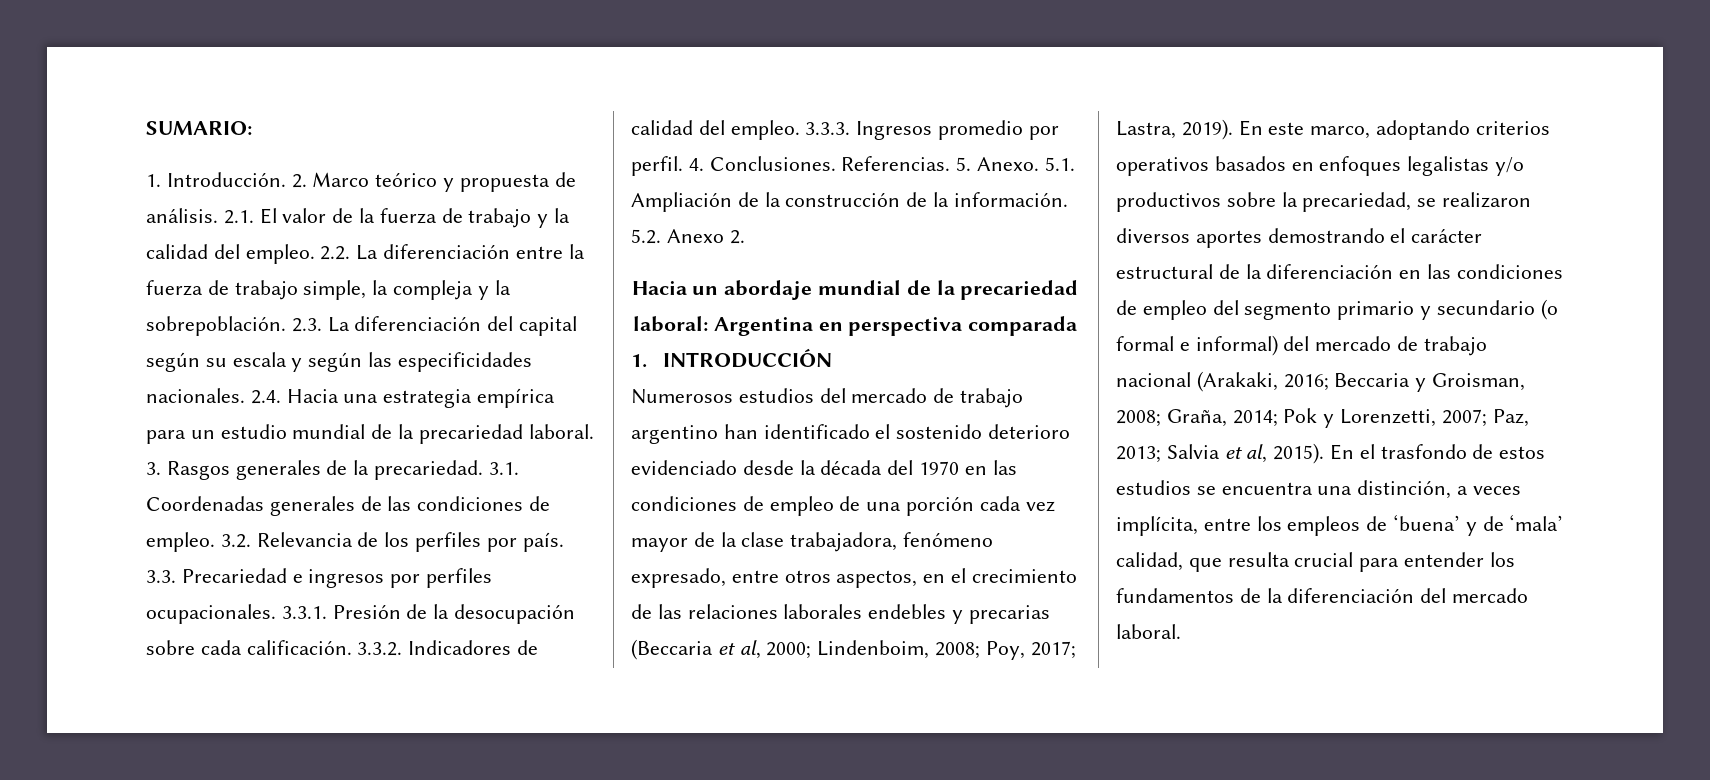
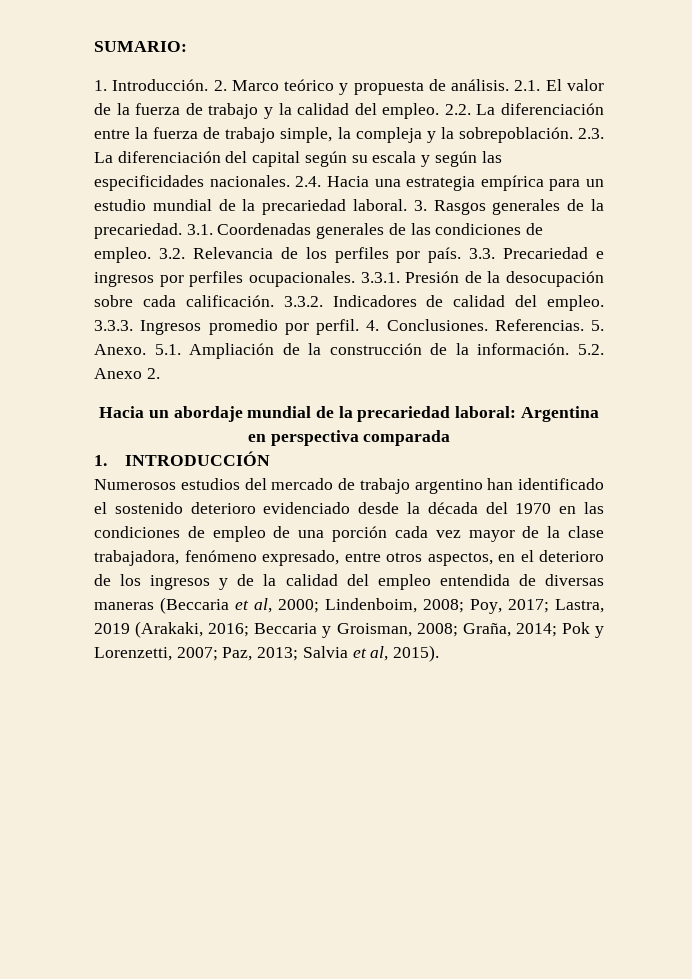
[971,569,1077,583] [631,604,1050,624] crecimiento de las relaciones laborales endebles y precarias -> [539,550,604,562] [94,574,604,590] [94,602,154,610] deterioro de los ingresos y de la calidad del empleo entendida de diversas maneras
[1181,119,1550,140] [1116,156,1525,176] [1116,192,1532,212] [1116,228,1483,248] [1116,264,1563,279] [1116,299,1558,320] [1116,335,1487,356] [1116,372,1191,387] 2019). En este marco, adoptando criterios operativos basados en enfoques legalistas y/o productivos sobre la precariedad, se realizaron diversos aportes demostrando el carácter estructural de la diferenciación en las condiciones de empleo del segmento primario y secundario (o formal e informal) del mercado de trabajo nacional -> [94,623,130,634] 2019
[1330,444,1546,460] [1116,480,1521,499] [1116,514,1564,536] [1116,552,1515,572] [1116,588,1529,603] [1116,624,1181,639] En el trasfondo de estos estudios se encuentra una distinción, a veces implícita, entre los empleos de ‘buena’ y de ‘mala’ calidad, que resulta crucial para entender los fundamentos de la diferenciación del mercado laboral. -> (440, 653) none

